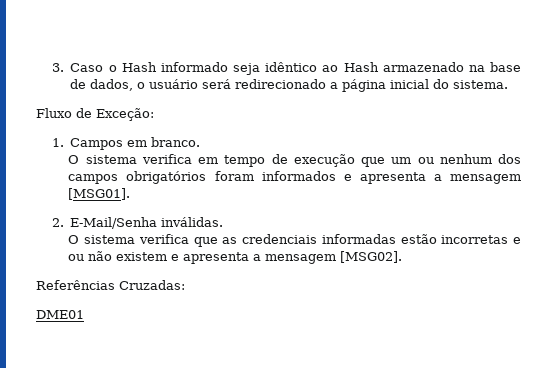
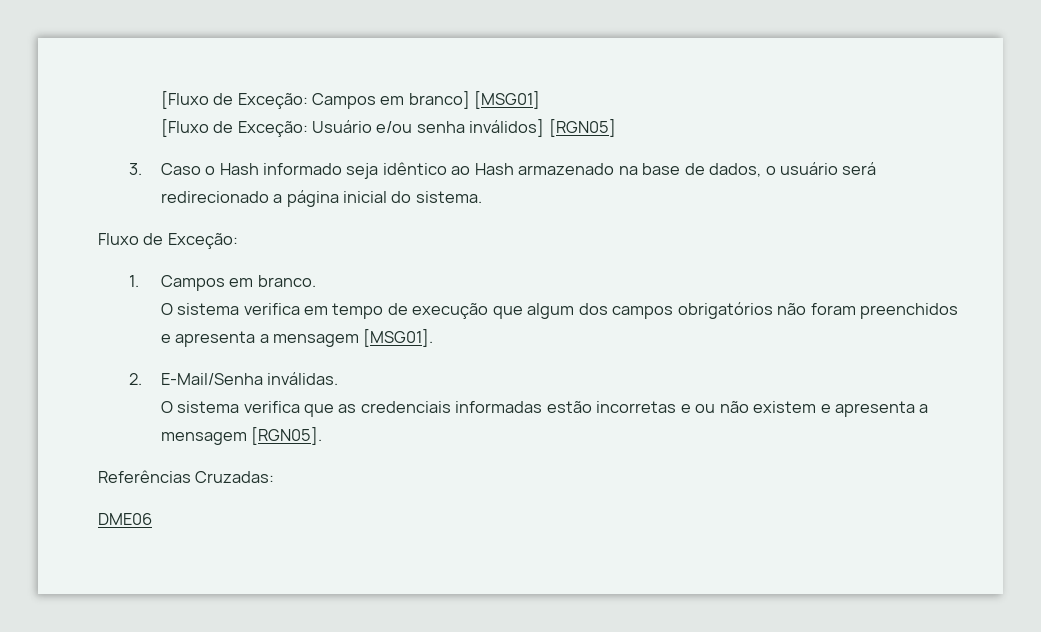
(52, 67) none -> [160,91,541,109] [160,119,616,137] [Fluxo de Exceção: Campos em branco] [MSG01] // [Fluxo de Exceção: Usuário e/ou senha inválidos] [RGN05] //
[391,154,521,164] [68,171,336,184] um ou nenhum dos campos obrigatórios foram informados -> [527,302,959,319] algum dos campos obrigatórios não foram preenchidos
[340,251,403,263] [MSG02]. -> [251,427,323,445] [RGN05].
[36,310,84,319] DME01 -> [98,513,152,525] DME06

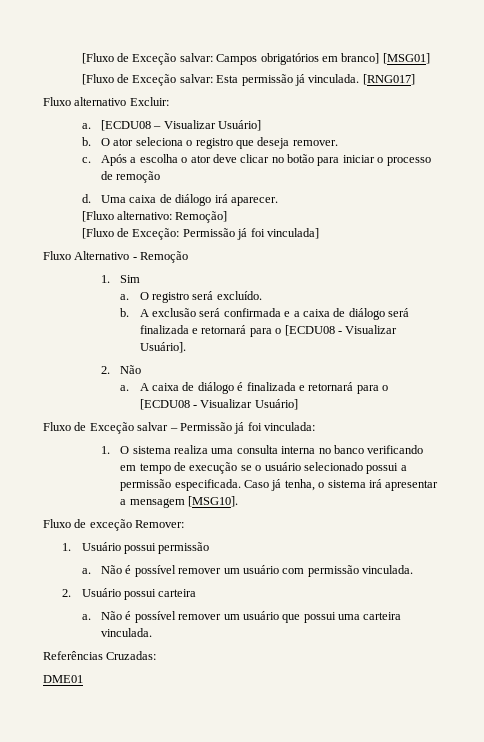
[160,91,377,109] [Fluxo de Exceção: Campos -> [81,53,319,65] [Fluxo de Exceção salvar: Campos obrigatórios
[237,119,616,137] [129,162,877,179] [160,190,482,207] [98,233,238,249] [129,275,316,291] [160,302,959,319] [160,329,434,347] [129,372,339,385] [160,401,929,417] [160,427,323,445] Exceção: Usuário e/ou senha inválidos] [RGN05] // 3. Caso o Hash informado seja idêntico ao Hash armazenado na base de dados, o usuário será redirecionado a página inicial do sistema. // Fluxo de Exceção: // 1. Campos em branco. // O sistema verifica em tempo de execução que algum dos campos obrigatórios não foram preenchidos e apresenta a mensagem [MSG01]. // 2. E-Mail/Senha inválidas. // O sistema verifica que as credenciais informadas estão incorretas e ou não existem e apresenta a mensagem [RGN05]. -> [132,74,415,86] [43,97,169,106] [81,120,262,131] [81,137,338,149] [81,154,431,166] [101,171,161,183] [81,194,278,206] [81,211,228,223] [81,228,319,240] [43,251,189,263] [101,275,141,283] [120,291,262,303] [120,308,410,320] [139,325,398,337] [139,342,186,353] [101,365,142,374] [120,382,389,394] [139,399,298,410] [43,422,315,434] [101,445,424,454] [120,462,407,474] [120,479,439,491] [120,496,239,508] [43,519,185,531] [62,542,210,554] [81,565,414,577] [62,588,197,600] [81,611,402,623] [101,628,153,637] Exceção salvar: Esta permissão já vinculada. [RNG017] // Fluxo alternativo Excluir: // a. [ECDU08 – Visualizar Usuário] // b. O ator seleciona o registro que deseja remover. // c. Após a escolha o ator deve clicar no botão para iniciar o processo de remoção // d. Uma caixa de diálogo irá aparecer. // [Fluxo alternativo: Remoção] // [Fluxo de Exceção: Permissão já foi vinculada] // Fluxo Alternativo - Remoção // 1. Sim // a. O registro será excluído. // b. A exclusão será confirmada e a caixa de diálogo será finalizada e retornará para o [ECDU08 - Visualizar Usuário]. // 2. Não // a. A caixa de diálogo é finalizada e retornará para o [ECDU08 - Visualizar Usuário] // Fluxo de Exceção salvar – Permissão já foi vinculada: // 1. O sistema realiza uma consulta interna no banco verificando em tempo de execução se o usuário selecionado possui a permissão especificada. Caso já tenha, o sistema irá apresentar a mensagem [MSG10]. // Fluxo de exceção Remover: // 1. Usuário possui permissão // a. Não é possível remover um usuário com permissão vinculada. // 2. Usuário possui carteira // a. Não é possível remover um usuário que possui uma carteira vinculada.
[98,513,152,525] DME06 -> [43,675,83,683] DME01

